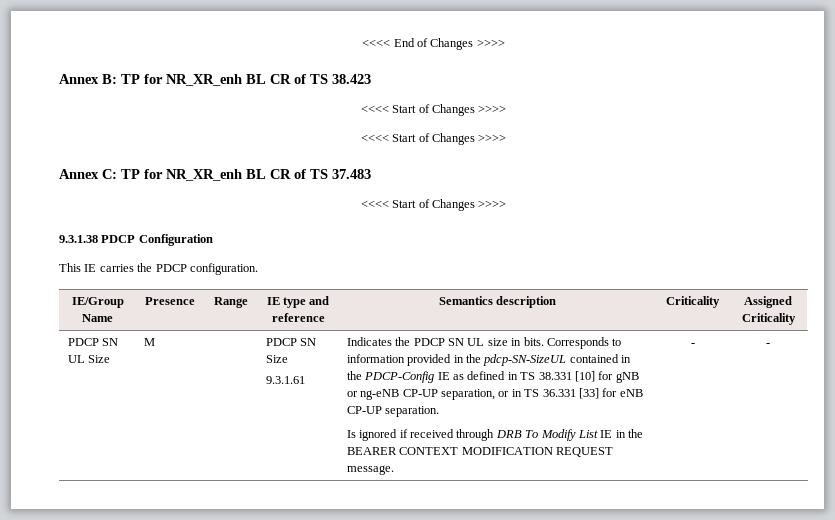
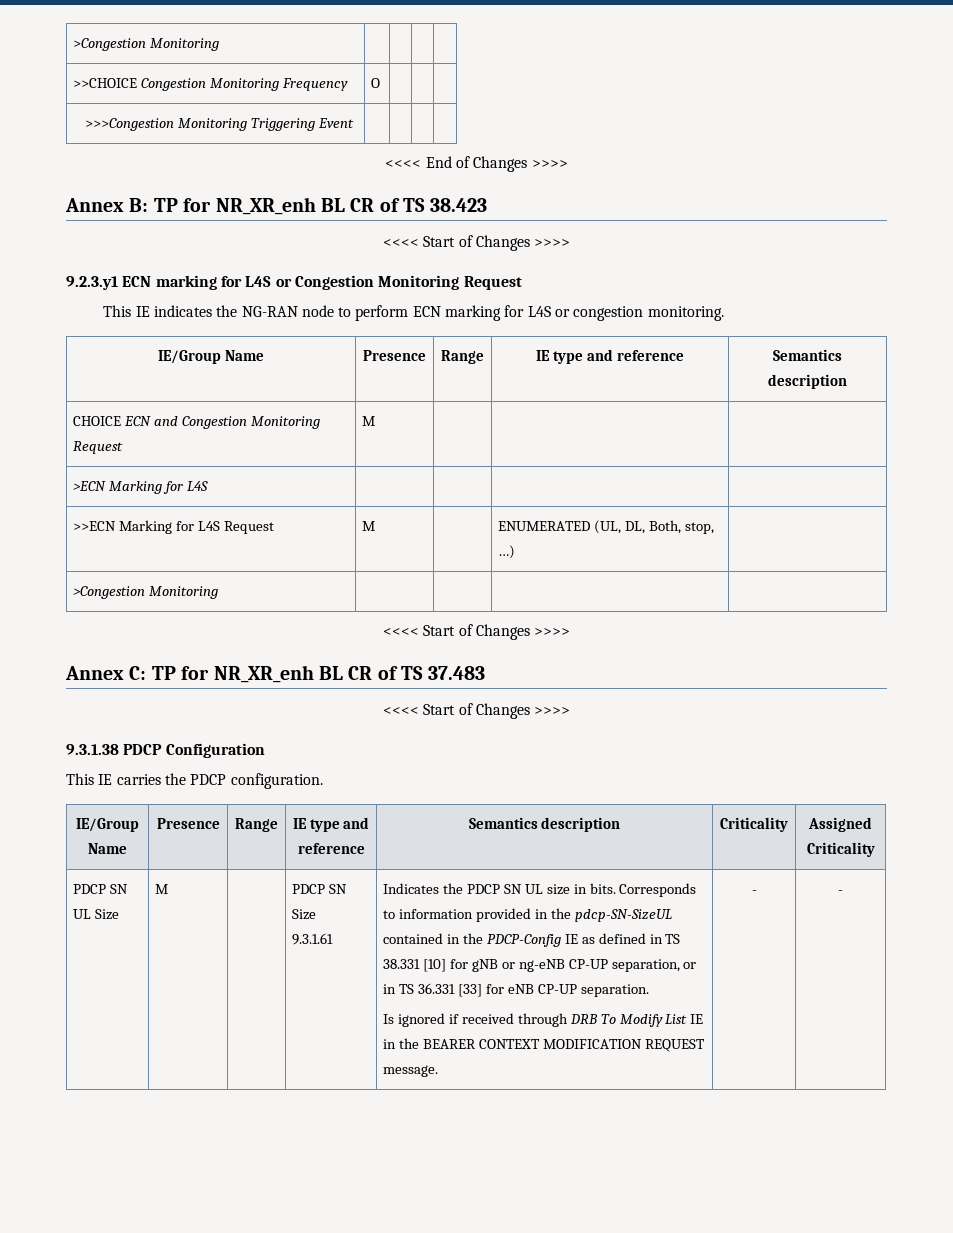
(362, 43) none -> [73,38,220,51] [73,78,348,91] [371,78,381,88] [85,118,355,131] >Congestion Monitoring | | | | // >>CHOICE Congestion Monitoring Frequency | O | | | // >>>Congestion Monitoring Triggering Event | | | | //
(507, 109) none -> [66,275,522,290] [103,305,724,321] [158,350,264,364] [363,350,426,361] [441,350,484,364] [536,349,684,364] [773,349,842,361] [768,374,847,389] [73,416,320,429] [73,441,124,454] [362,416,376,426] [73,481,208,494] [73,520,274,534] [362,521,376,531] [498,520,714,534] [498,545,516,559] [73,586,219,599] // 9.2.3.y1 ECN marking for L4S or Congestion Monitoring Request // This IE indicates the NG-RAN node to perform ECN marking for L4S or congestion monitoring. // IE/Group Name | Presence | Range | IE type and reference | Semantics description // CHOICE ECN and Congestion Monitoring Request | M | | | // >ECN Marking for L4S | | | | // >>ECN Marking for L4S Request | M | | ENUMERATED (UL, DL, Both, stop, …) | // >Congestion Monitoring | | | |

